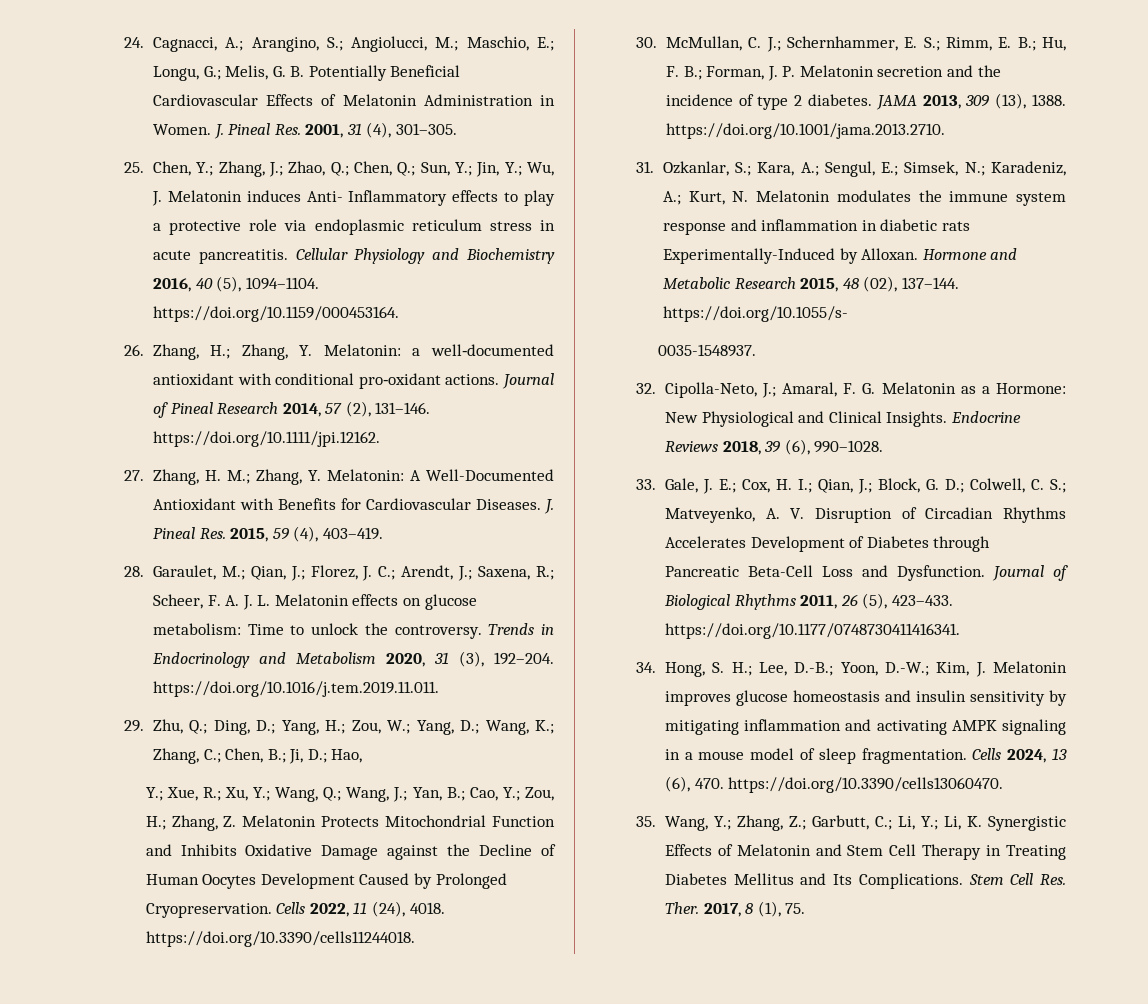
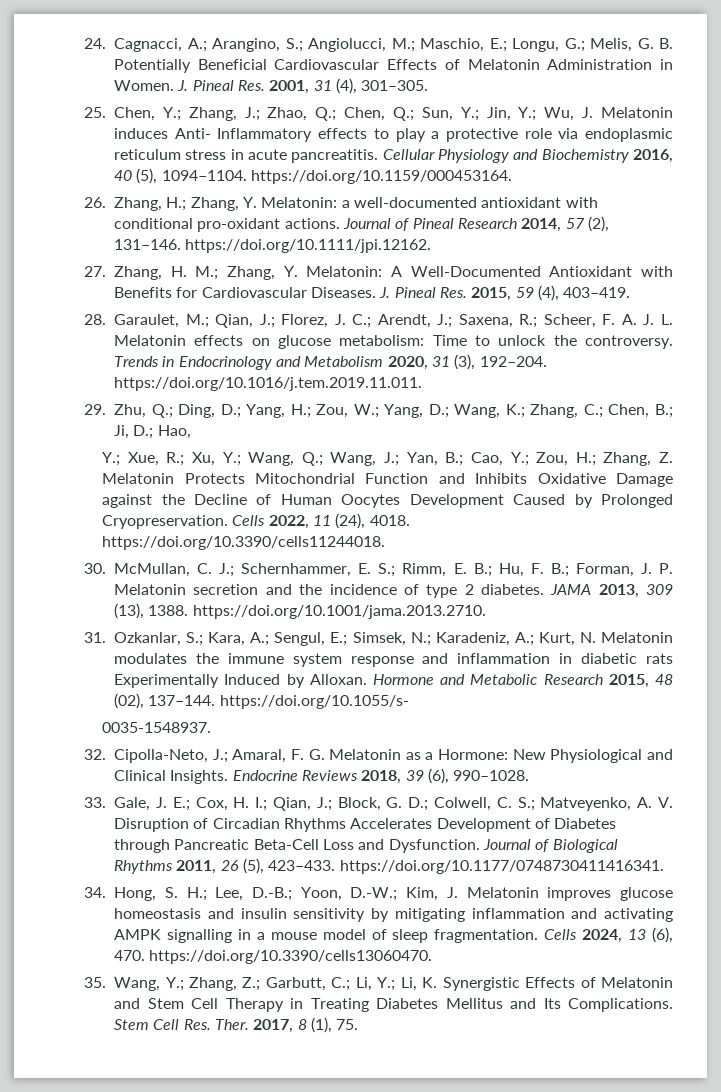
[662,248,835,264] Experimentally-Induced -> [114,674,281,688] Experimentally Induced
[1002,719,1066,735] signaling -> [166,929,232,943] signalling

